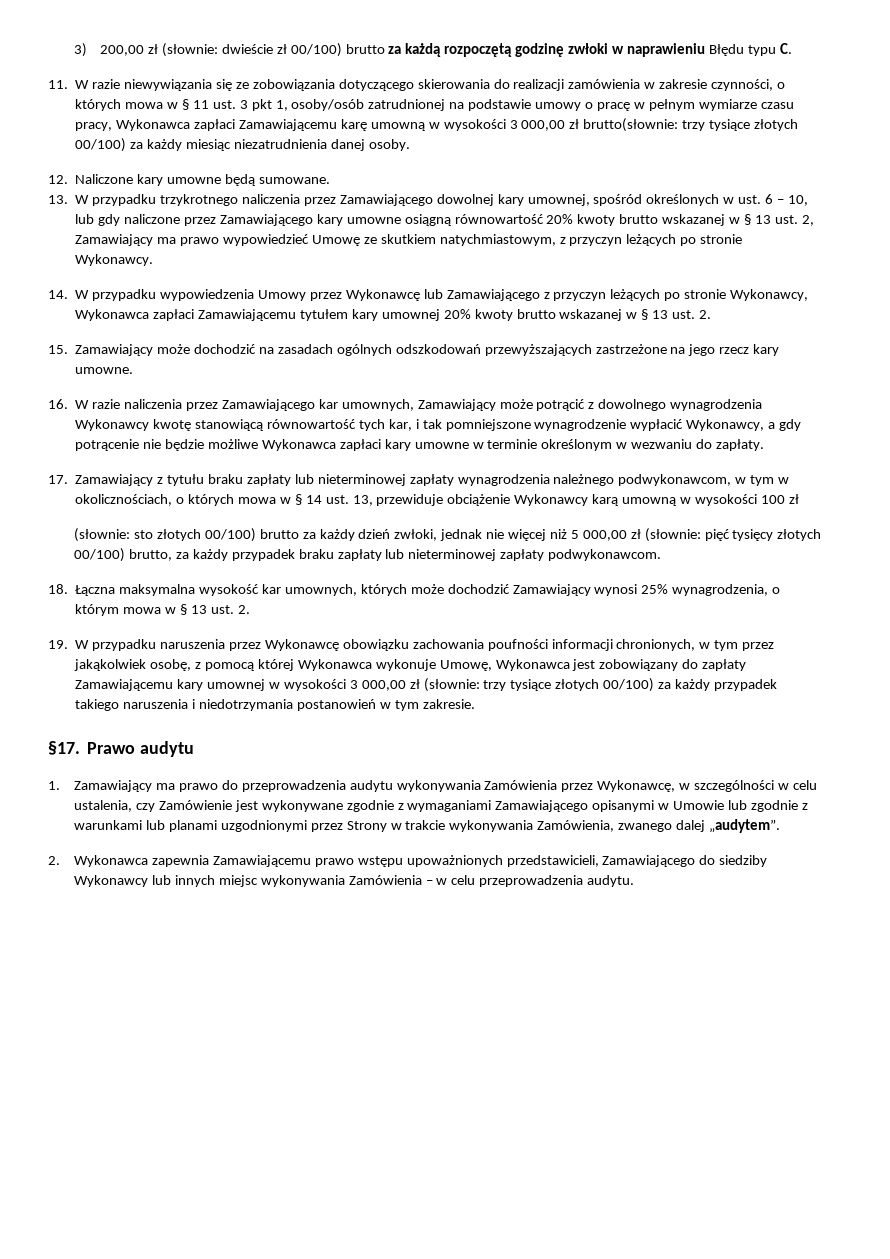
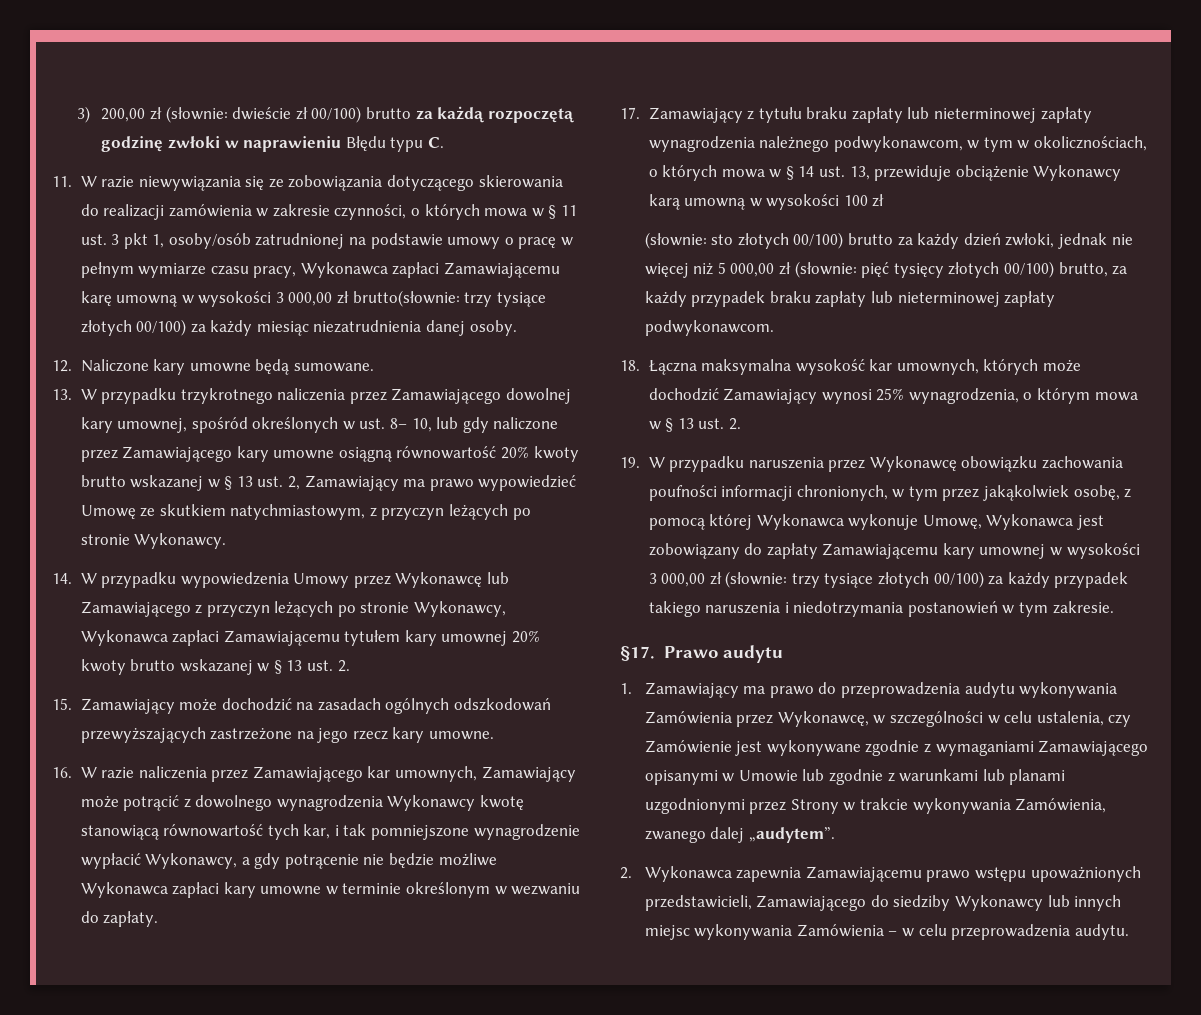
[765,194,785,204] 6 – -> [390,418,408,429] 8–

